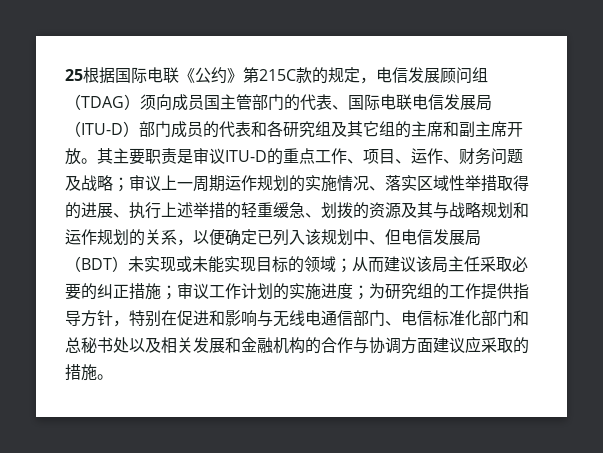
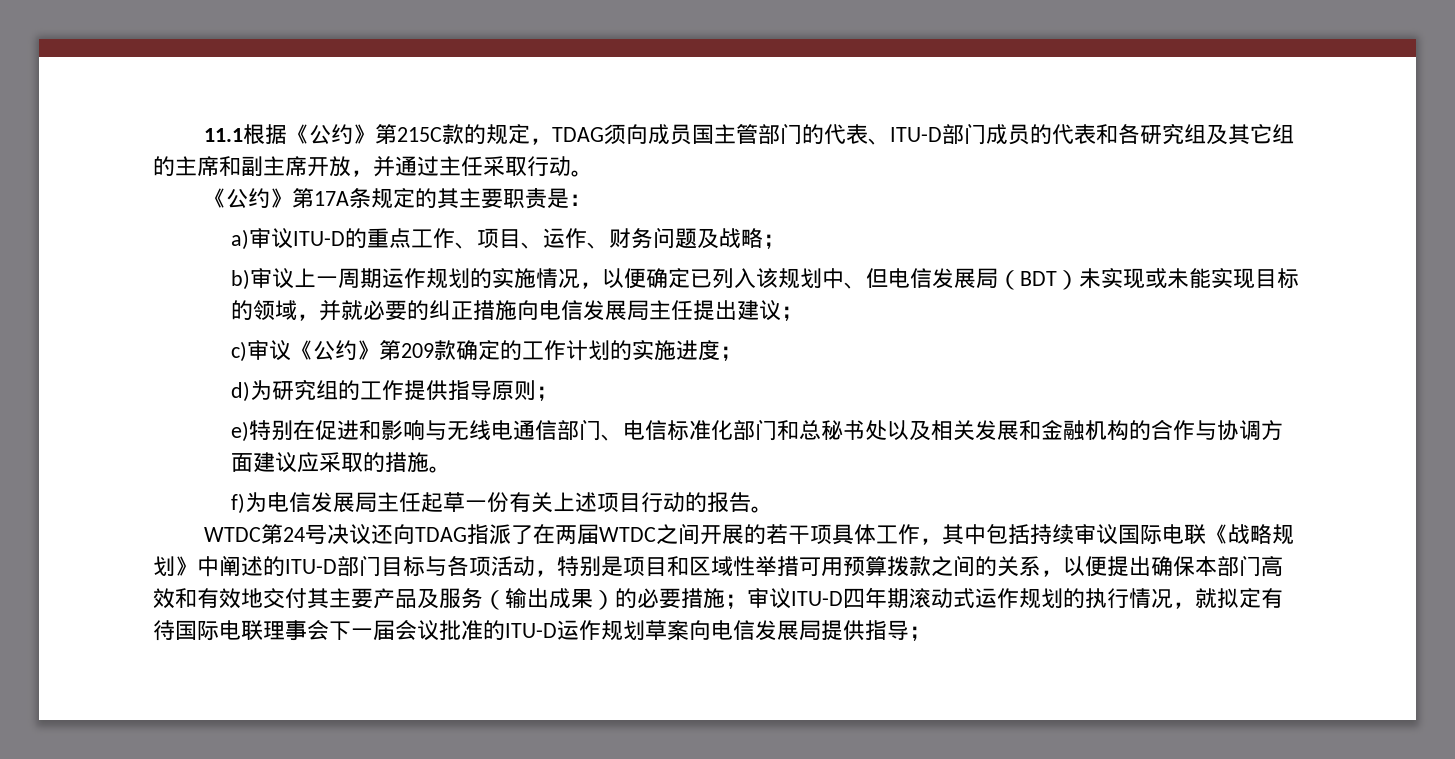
[65,67,179,84] 25根据国际电联 -> [204,124,288,144] 11.1根据
[376,67,488,84] [65,94,140,110] 电信发展顾问组（TDAG） -> [552,127,605,142] TDAG
[348,94,492,111] [65,121,139,137] 国际电联电信发展局（ITU-D） -> [890,127,943,142] ITU-D
[81,158,97,164] 。 -> [351,156,593,177] [204,188,438,209] ，并通过主任采取行动。 // 《公约》第17A条规定的
(193, 156) none -> [569,194,592,206] [230,229,249,250] ： // a)
(129, 184) none -> [230,269,250,290] // b)
[369,175,529,191] [65,201,529,219] [65,229,177,246] 、落实区域性举措取得的进展、执行上述举措的轻重缓急、划拨的资源及其与战略规划和运作规划的关系 -> (580, 278) none
[336,256,528,273] [65,283,209,300] ；从而建议该局主任采取必要的纠正措施；审议 -> [296,300,803,321] [230,340,522,362] ，并就必要的纠正措施向电信发展局主任提出建议； // c)审议《公约》第209款确定的
(369, 292) none -> [230,381,250,402] // d)
[81,310,129,327] 方针， -> [491,380,558,401] [230,421,249,442] 原则； // e)
(113, 377) none -> [230,492,773,514] [204,523,1295,545] [153,555,1283,577] [153,587,1283,610] [153,620,931,641] // f)为电信发展局主任起草一份有关上述项目行动的报告。 // WTDC第24号决议还向TDAG指派了在两届WTDC之间开展的若干项具体工作，其中包括持续审议国际电联《战略规划》中阐述的ITU-D部门目标与各项活动，特别是项目和区域性举措可用预算拨款之间的关系，以便提出确保本部门高效和有效地交付其主要产品及服务（输出成果）的必要措施；审议ITU-D四年期滚动式运作规划的执行情况，就拟定有待国际电联理事会下一届会议批准的ITU-D运作规划草案向电信发展局提供指导；

